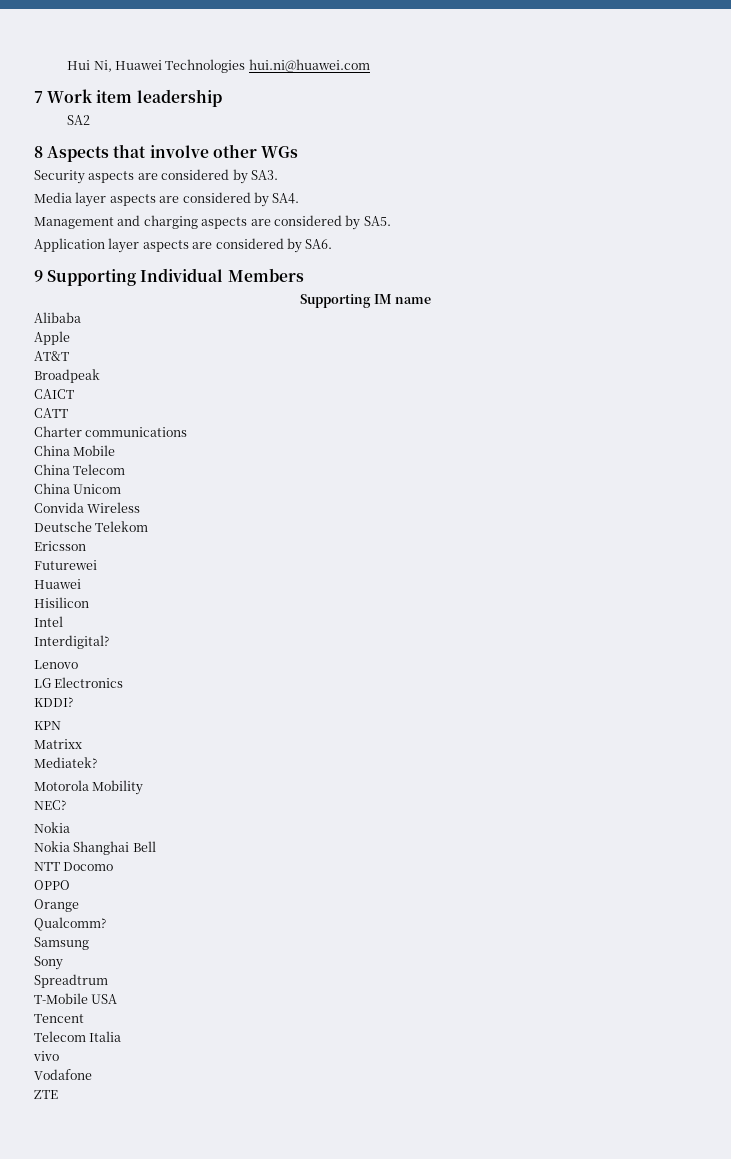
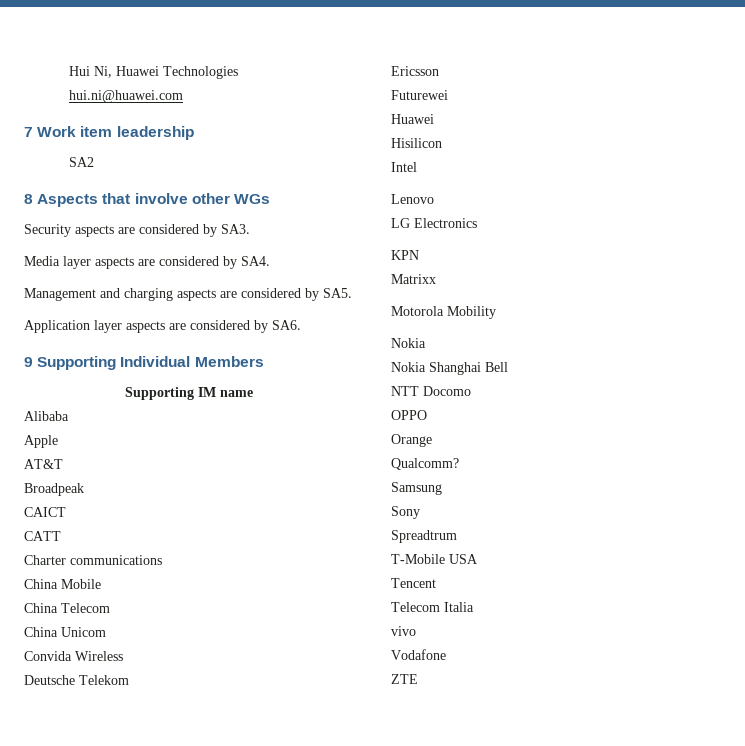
[34,635,109,649] // Interdigital? -> (417, 167) none
[34,697,73,707] // KDDI? -> (477, 223) none
[34,757,97,768] // Mediatek? -> (436, 279) none
[34,800,66,810] // NEC? -> (496, 312) none

